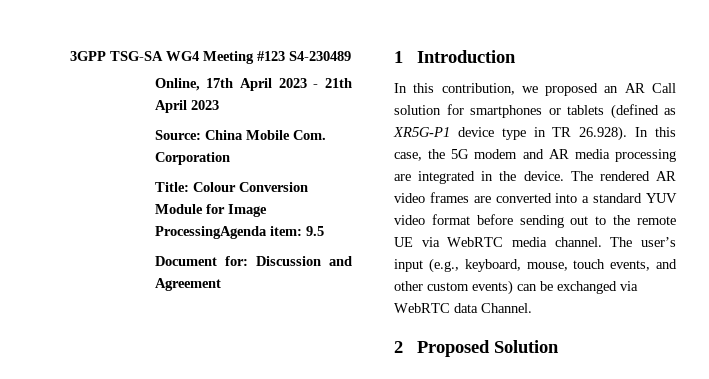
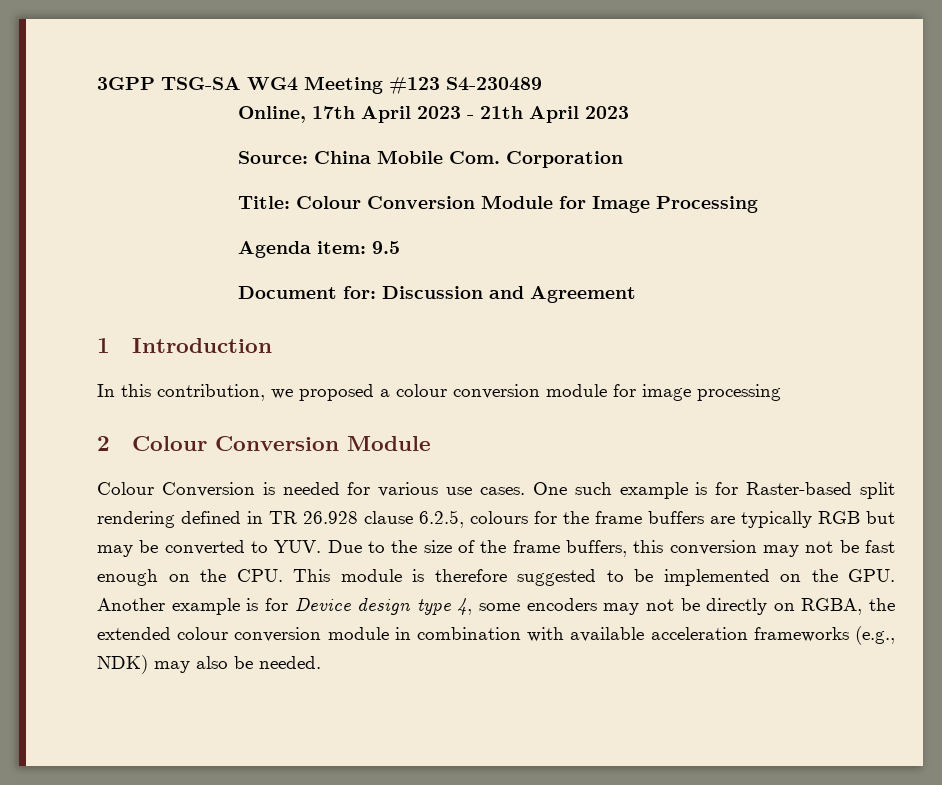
[154,226,267,239] ProcessingAgenda -> [655,196,758,213] [237,241,311,258] Processing // Agenda
[604,83,676,93] [394,104,676,119] [393,126,676,141] [394,149,676,162] [394,171,676,184] [394,192,677,203] [394,214,676,228] [394,237,676,247] [394,258,677,273] [394,280,638,295] [394,303,532,313] [394,340,559,357] an AR Call solution for smartphones or tablets (defined as XR5G-P1 device type in TR 26.928). In this case, the 5G modem and AR media processing are integrated in the device. The rendered AR video frames are converted into a standard YUV video format before sending out to the remote UE via WebRTC media channel. The user’s input (e.g., keyboard, mouse, touch events, and other custom events) can be exchanged via WebRTC data Channel. // 2 Proposed Solution -> [380,384,781,401] [97,436,432,451] [97,482,895,499] [97,510,895,528] [97,540,896,557] [97,569,895,586] [97,598,895,615] [97,626,895,645] [97,655,321,674] a colour conversion module for image processing // 2 Colour Conversion Module // Colour Conversion is needed for various use cases. One such example is for Raster-based split rendering defined in TR 26.928 clause 6.2.5, colours for the frame buffers are typically RGB but may be converted to YUV. Due to the size of the frame buffers, this conversion may not be fast enough on the CPU. This module is therefore suggested to be implemented on the GPU. Another example is for Device design type 4, some encoders may not be directly on RGBA, the extended colour conversion module in combination with available acceleration frameworks (e.g., NDK) may also be needed.

